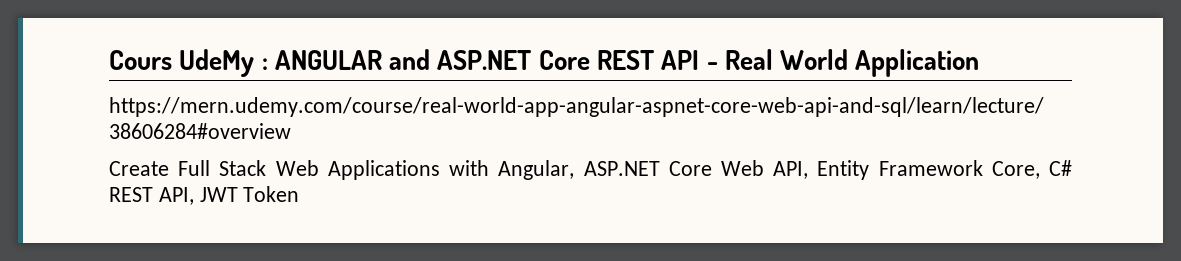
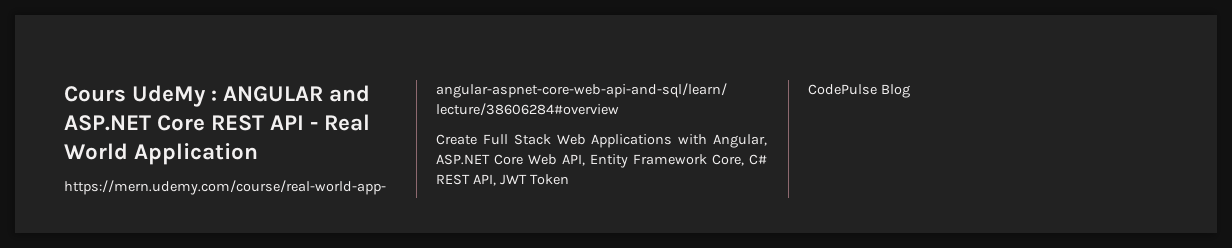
(300, 194) none -> [808,84,910,98] // CodePulse Blog

